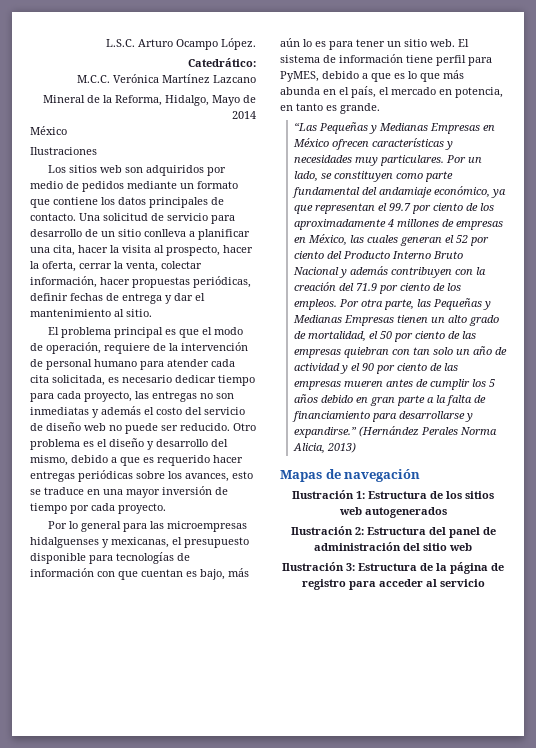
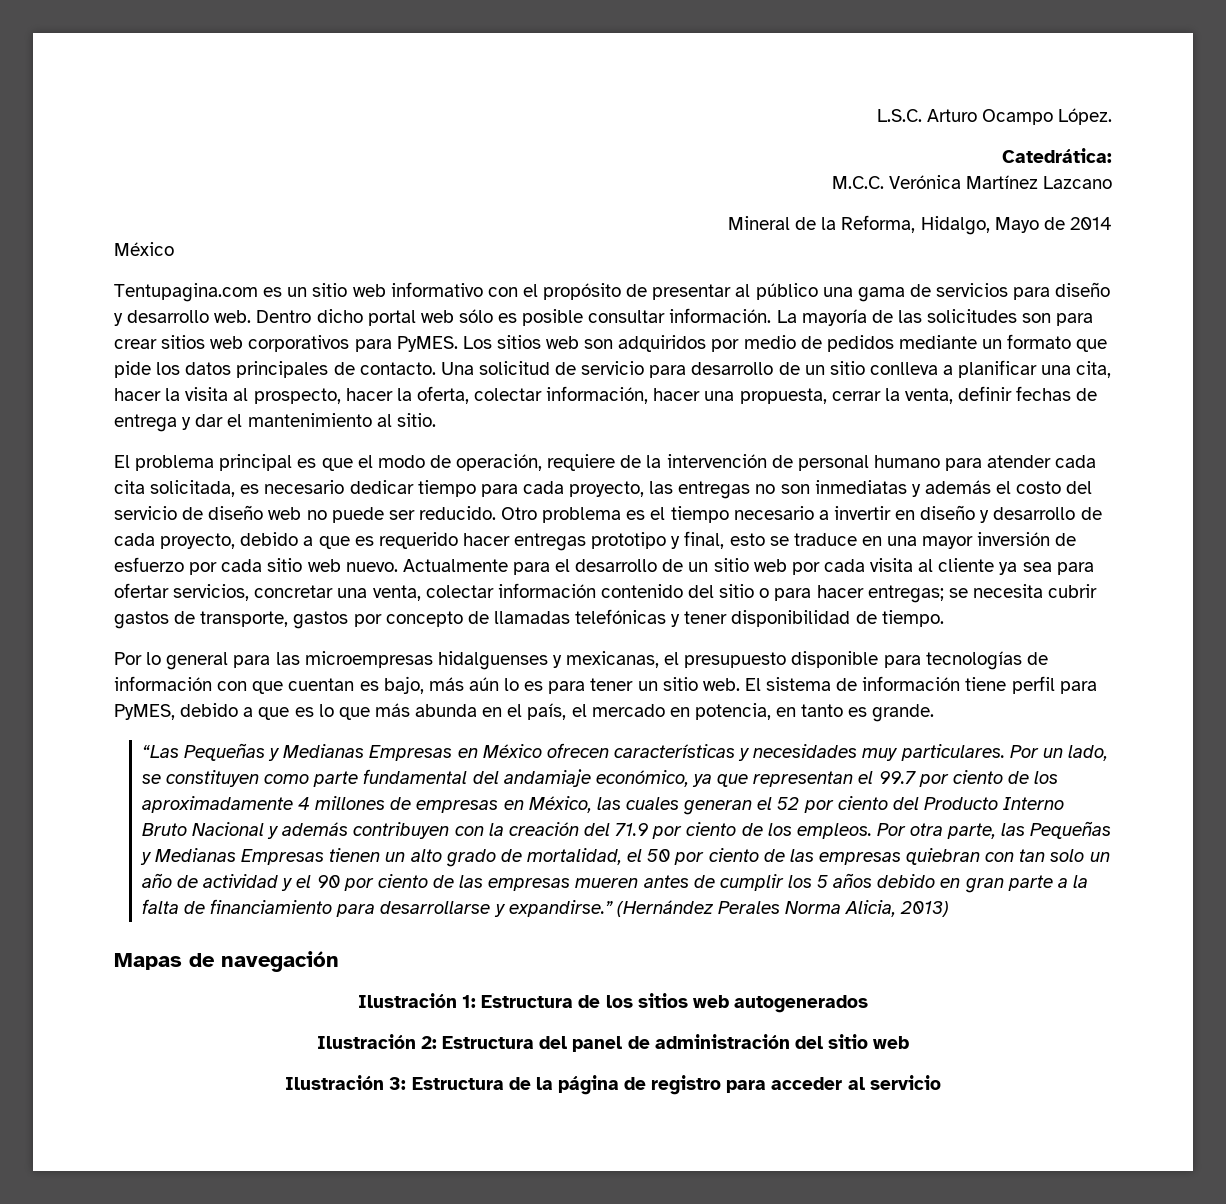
[188,58,256,67] Catedrático: -> [1002,148,1112,163] Catedrática:
[30,147,97,155] Ilustraciones // -> [114,282,1111,302] [114,308,1094,326] [114,335,458,352] Tentupagina.com es un sitio web informativo con el propósito de presentar al público una gama de servicios para diseño y desarrollo web. Dentro dicho portal web sólo es posible consultar información. La mayoría de las solicitudes son para crear sitios web corporativos para PyMES.
[53,197,98,205] contiene -> [114,361,151,378] pide
[79,261,202,272] [30,276,251,288] cerrar la venta, colectar información, hacer propuestas periódicas, -> [474,386,953,404] colectar información, hacer una propuesta, cerrar la venta,
[109,438,228,450] [30,455,68,466] diseño y desarrollo del mismo, -> [670,505,1102,523] [114,533,236,549] tiempo necesario a invertir en diseño y desarrollo de cada proyecto,
[78,470,229,482] periódicas sobre los avances, -> [591,531,725,549] prototipo y final,
[30,503,166,514] tiempo por cada proyecto. -> [114,557,1094,575] [114,583,1098,603] [114,609,944,629] esfuerzo por cada sitio web nuevo. Actualmente para el desarrollo de un sitio web por cada visita al cliente ya sea para ofertar servicios, concretar una venta, colectar información contenido del sitio o para hacer entregas; se necesita cubrir gastos de transporte, gastos por concepto de llamadas telefónicas y tener disponibilidad de tiempo.

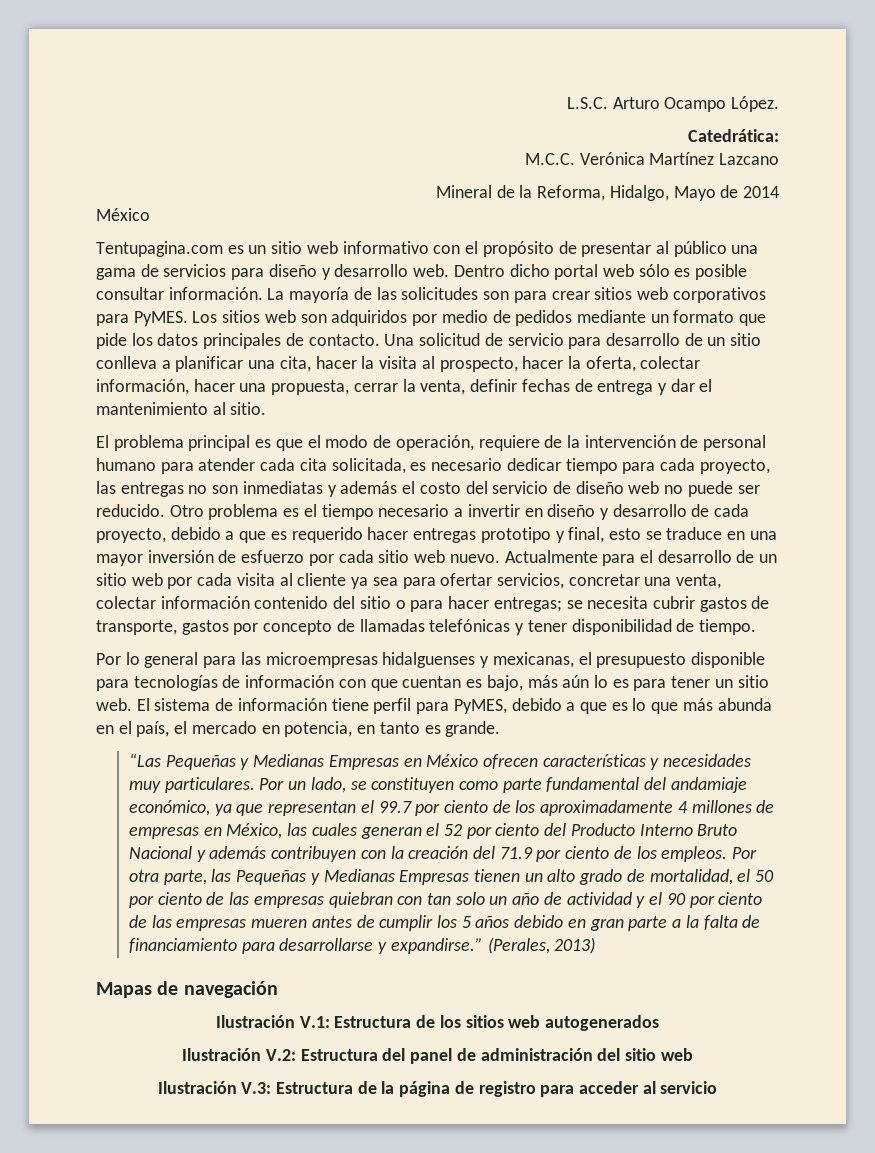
[616,900,897,917] (Hernández Perales Norma Alicia, -> [487,937,550,954] (Perales,
[462,995,477,1008] 1: -> [299,1016,330,1028] V.1:
[421,1036,438,1049] 2: -> [265,1049,296,1061] V.2:
[389,1077,407,1090] 3: -> [241,1082,272,1094] V.3:

